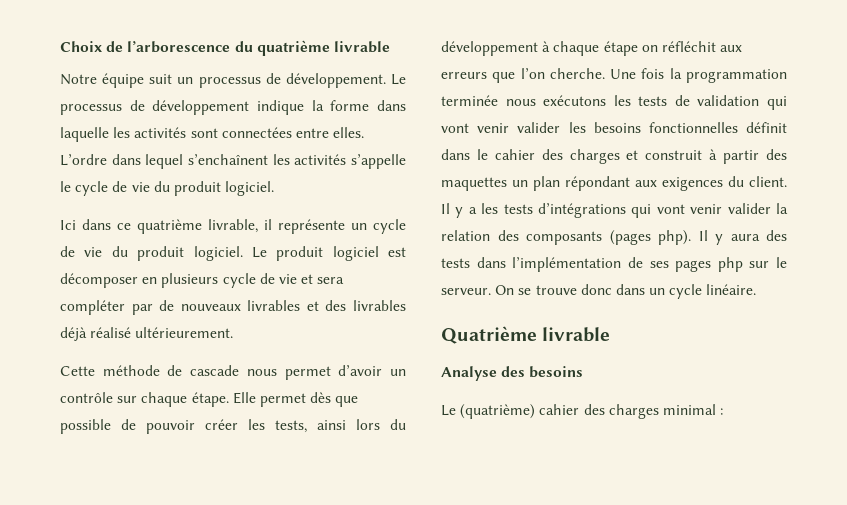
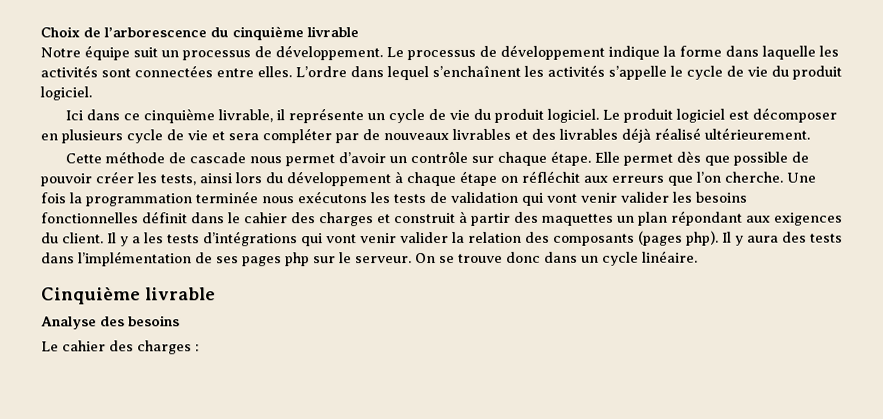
[256,40,330,56] quatrième -> [232,26,304,41] cinquième
[137,219,202,234] quatrième -> [142,108,215,124] cinquième
[441,326,537,344] Quatrième -> [41,287,141,305] Cinquième
[460,404,716,419] (quatrième) cahier des charges minimal -> [62,340,192,355] cahier des charges

